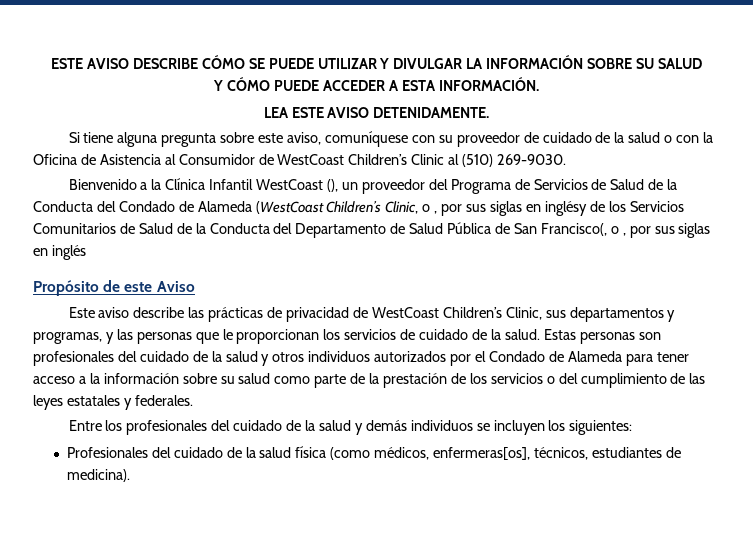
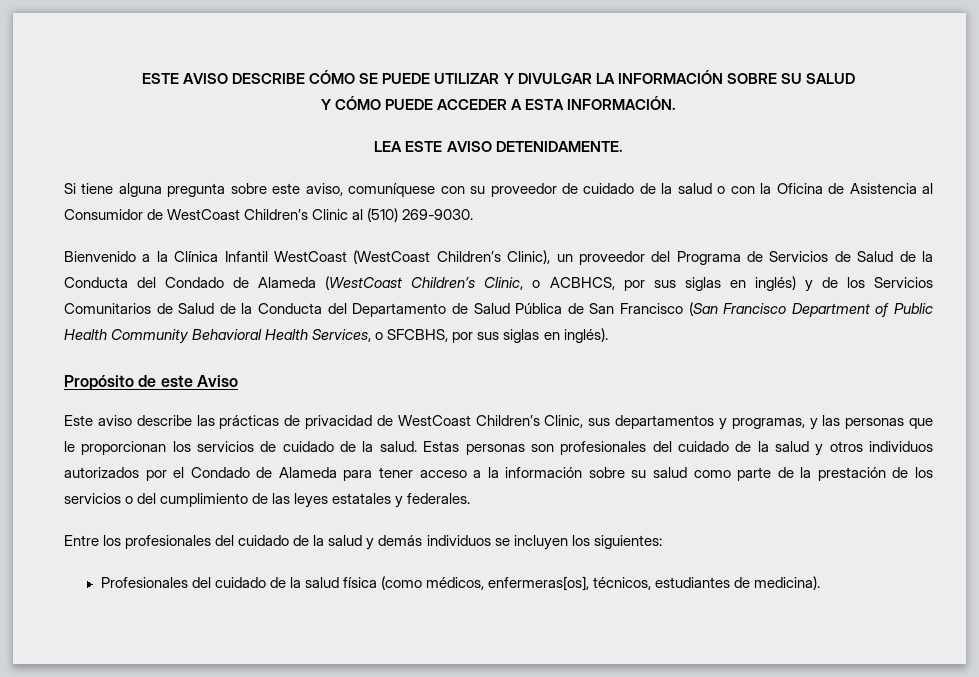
[327,179,339,192] (), -> [353,250,551,264] (WestCoast Children’s Clinic),
[434,201,587,216] , por sus siglas en inglésy -> [549,276,813,292] ACBHCS, por sus siglas en inglés) y
[540,223,711,238] [33,245,86,260] Francisco(, o , por sus siglas en inglés -> [619,302,933,317] [64,328,608,344] Francisco (San Francisco Department of Public Health Community Behavioral Health Services, o SFCBHS, por sus siglas en inglés).

